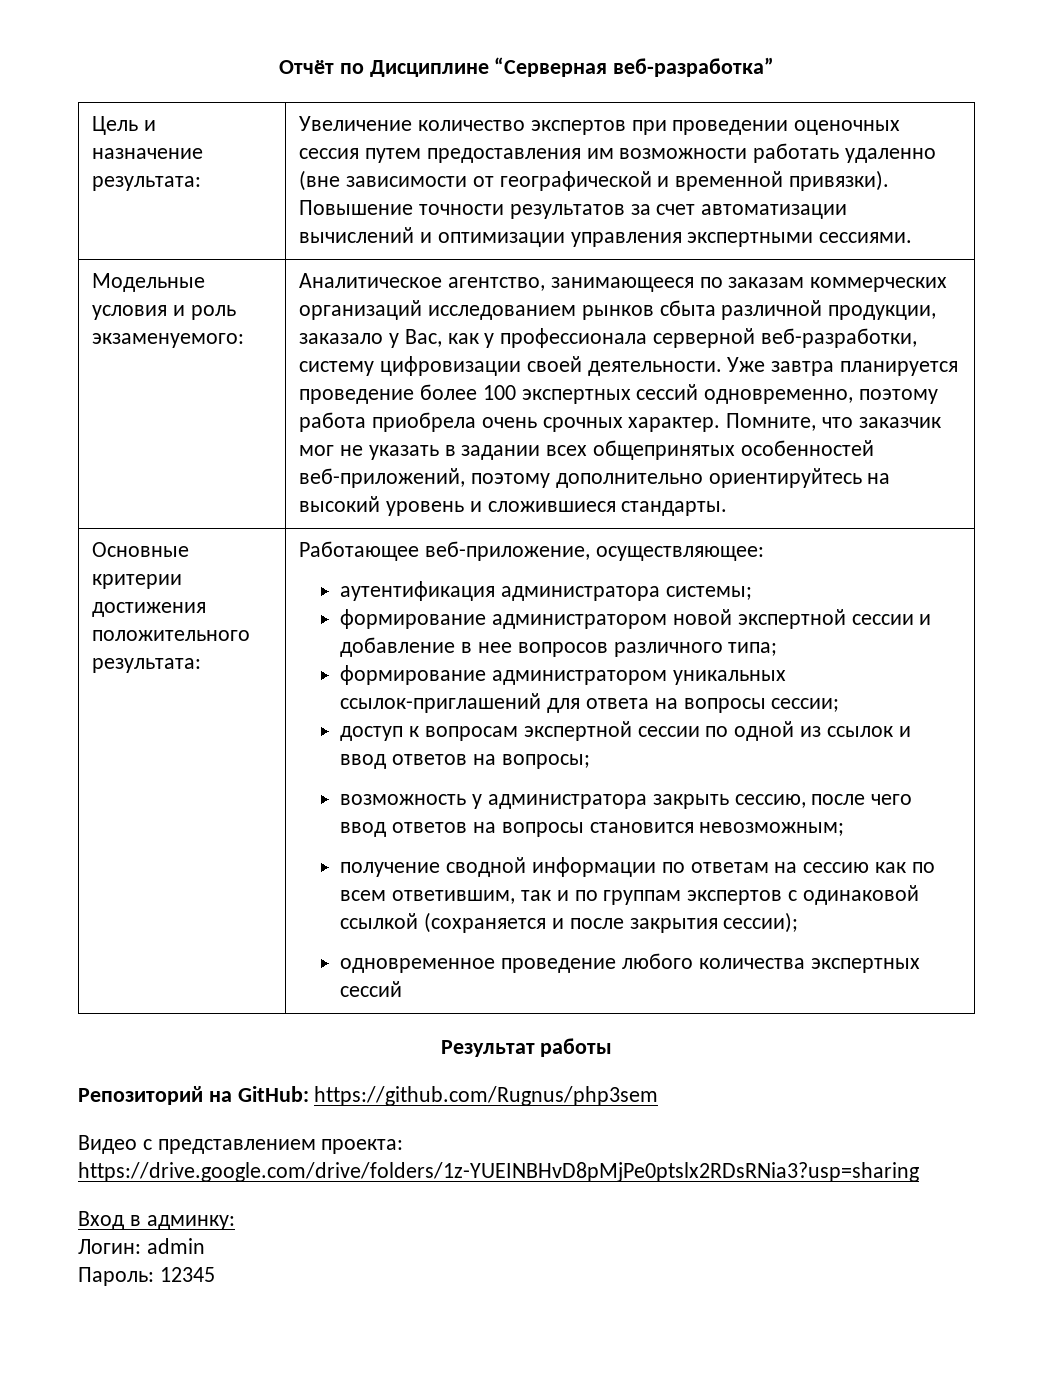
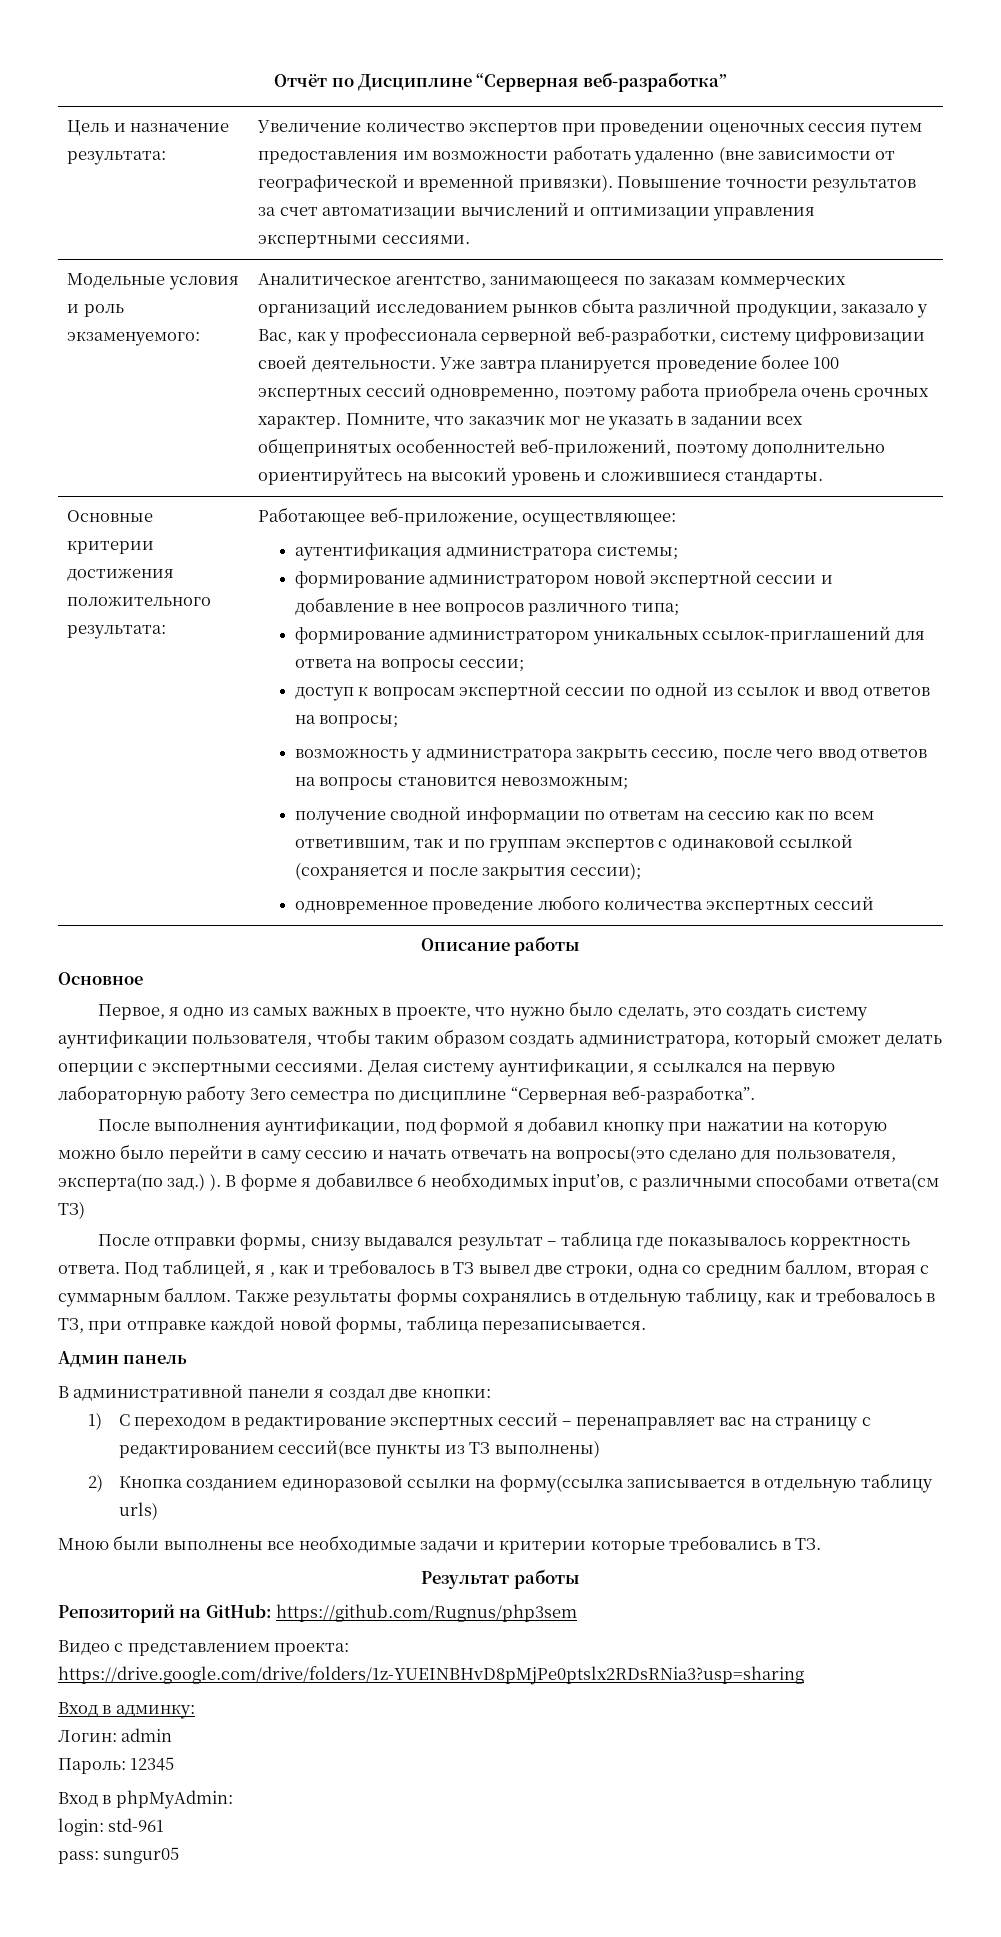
(403, 989) none -> [420,936,581,956] [58,972,143,985] [97,1001,868,1021] [58,1029,943,1049] [58,1059,835,1077] [58,1085,756,1105] [97,1116,887,1136] [58,1144,896,1164] [58,1172,939,1191] [58,1201,85,1219] [97,1231,911,1251] [58,1259,930,1278] [58,1287,936,1307] [58,1315,647,1334] [58,1351,188,1368] [58,1384,491,1402] [88,1412,871,1431] [118,1440,600,1459] [88,1473,933,1493] [118,1502,158,1520] [58,1535,822,1554] // Описание работы // Основное // Первое, я одно из самых важных в проекте, что нужно было сделать, это создать систему аунтификации пользователя, чтобы таким образом создать администратора, который сможет делать оперции с экспертными сессиями. Делая систему аунтификации, я ссылкался на первую лабораторную работу 3его семестра по дисциплине “Серверная веб-разработка”. // После выполнения аунтификации, под формой я добавил кнопку при нажатии на которую можно было перейти в саму сессию и начать отвечать на вопросы(это сделано для пользователя, эксперта(по зад.) ). В форме я добавилвсе 6 необходимых input’ов, с различными способами ответа(см ТЗ) // После отправки формы, снизу выдавался результат – таблица где показывалось корректность ответа. Под таблицей, я , как и требовалось в ТЗ вывел две строки, одна со средним баллом, вторая с суммарным баллом. Также результаты формы сохранялись в отдельную таблицу, как и требовалось в ТЗ, при отправке каждой новой формы, таблица перезаписывается. // Админ панель // В административной панели я создал две кнопки: // 1) С переходом в редактирование экспертных сессий – перенаправляет вас на страницу с редактированием сессий(все пункты из ТЗ выполнены) // 2) Кнопка созданием единоразовой ссылки на форму(ссылка записывается в отдельную таблицу urls) // Мною были выполнены все необходимые задачи и критерии которые требовались в ТЗ.
(215, 1274) none -> [58,1790,233,1809] [58,1818,165,1836] [58,1847,180,1864] // Вход в phpMyAdmin: // login: std-961 // pass: sungur05

